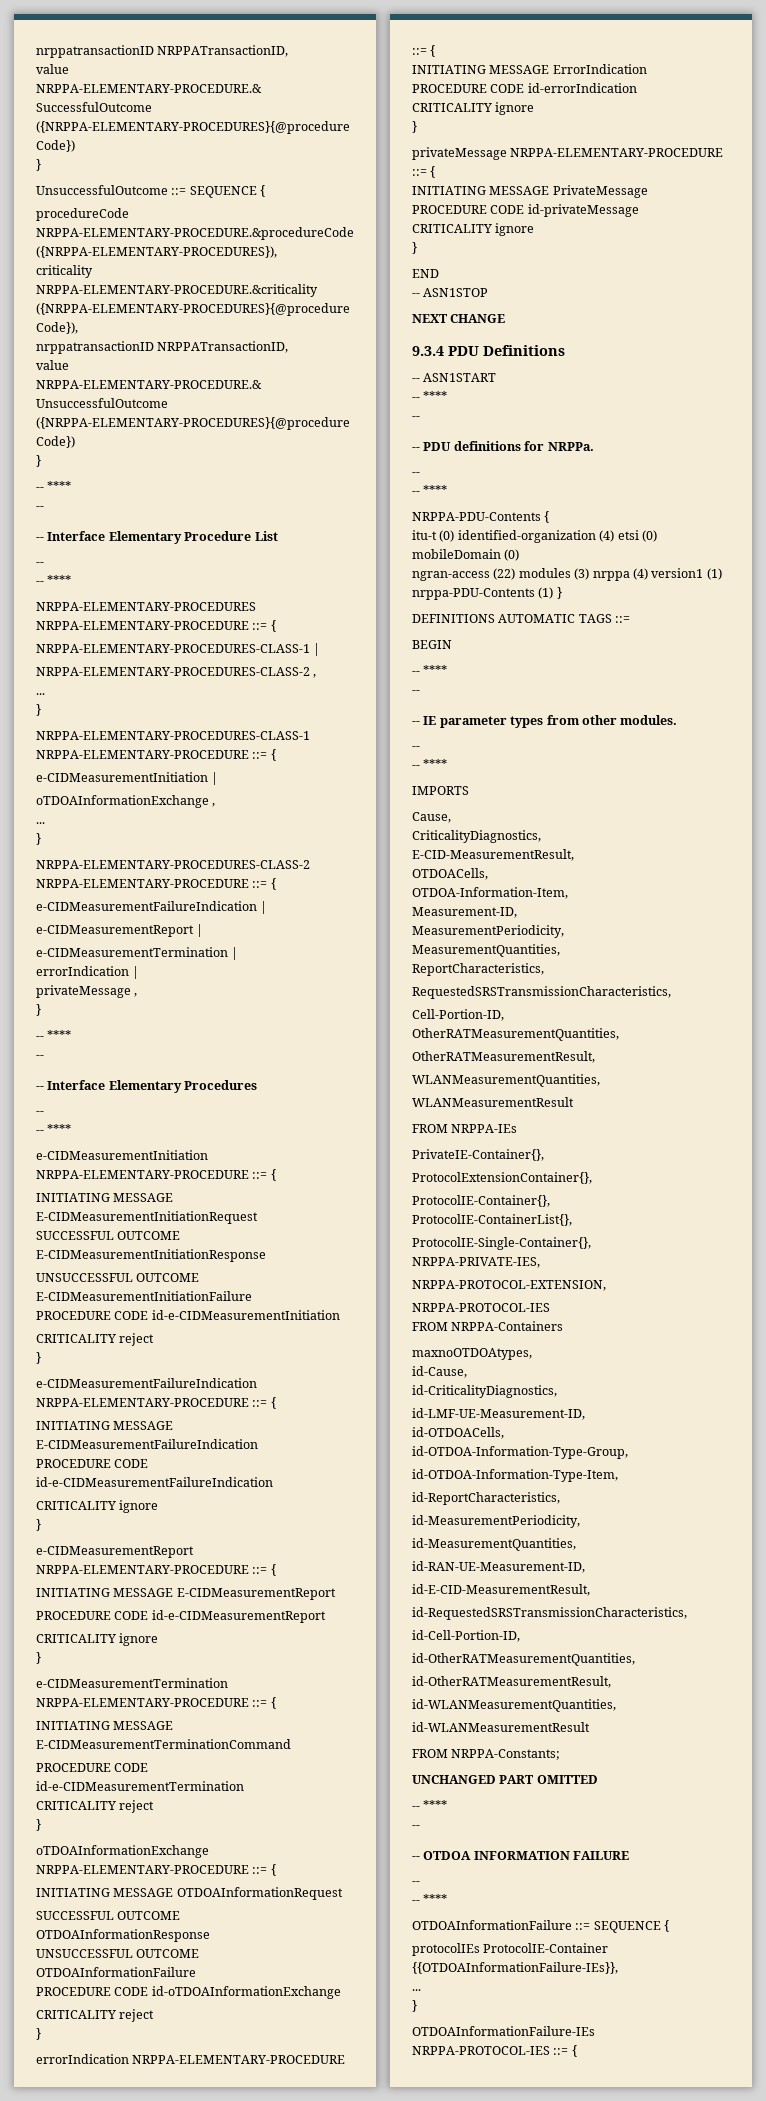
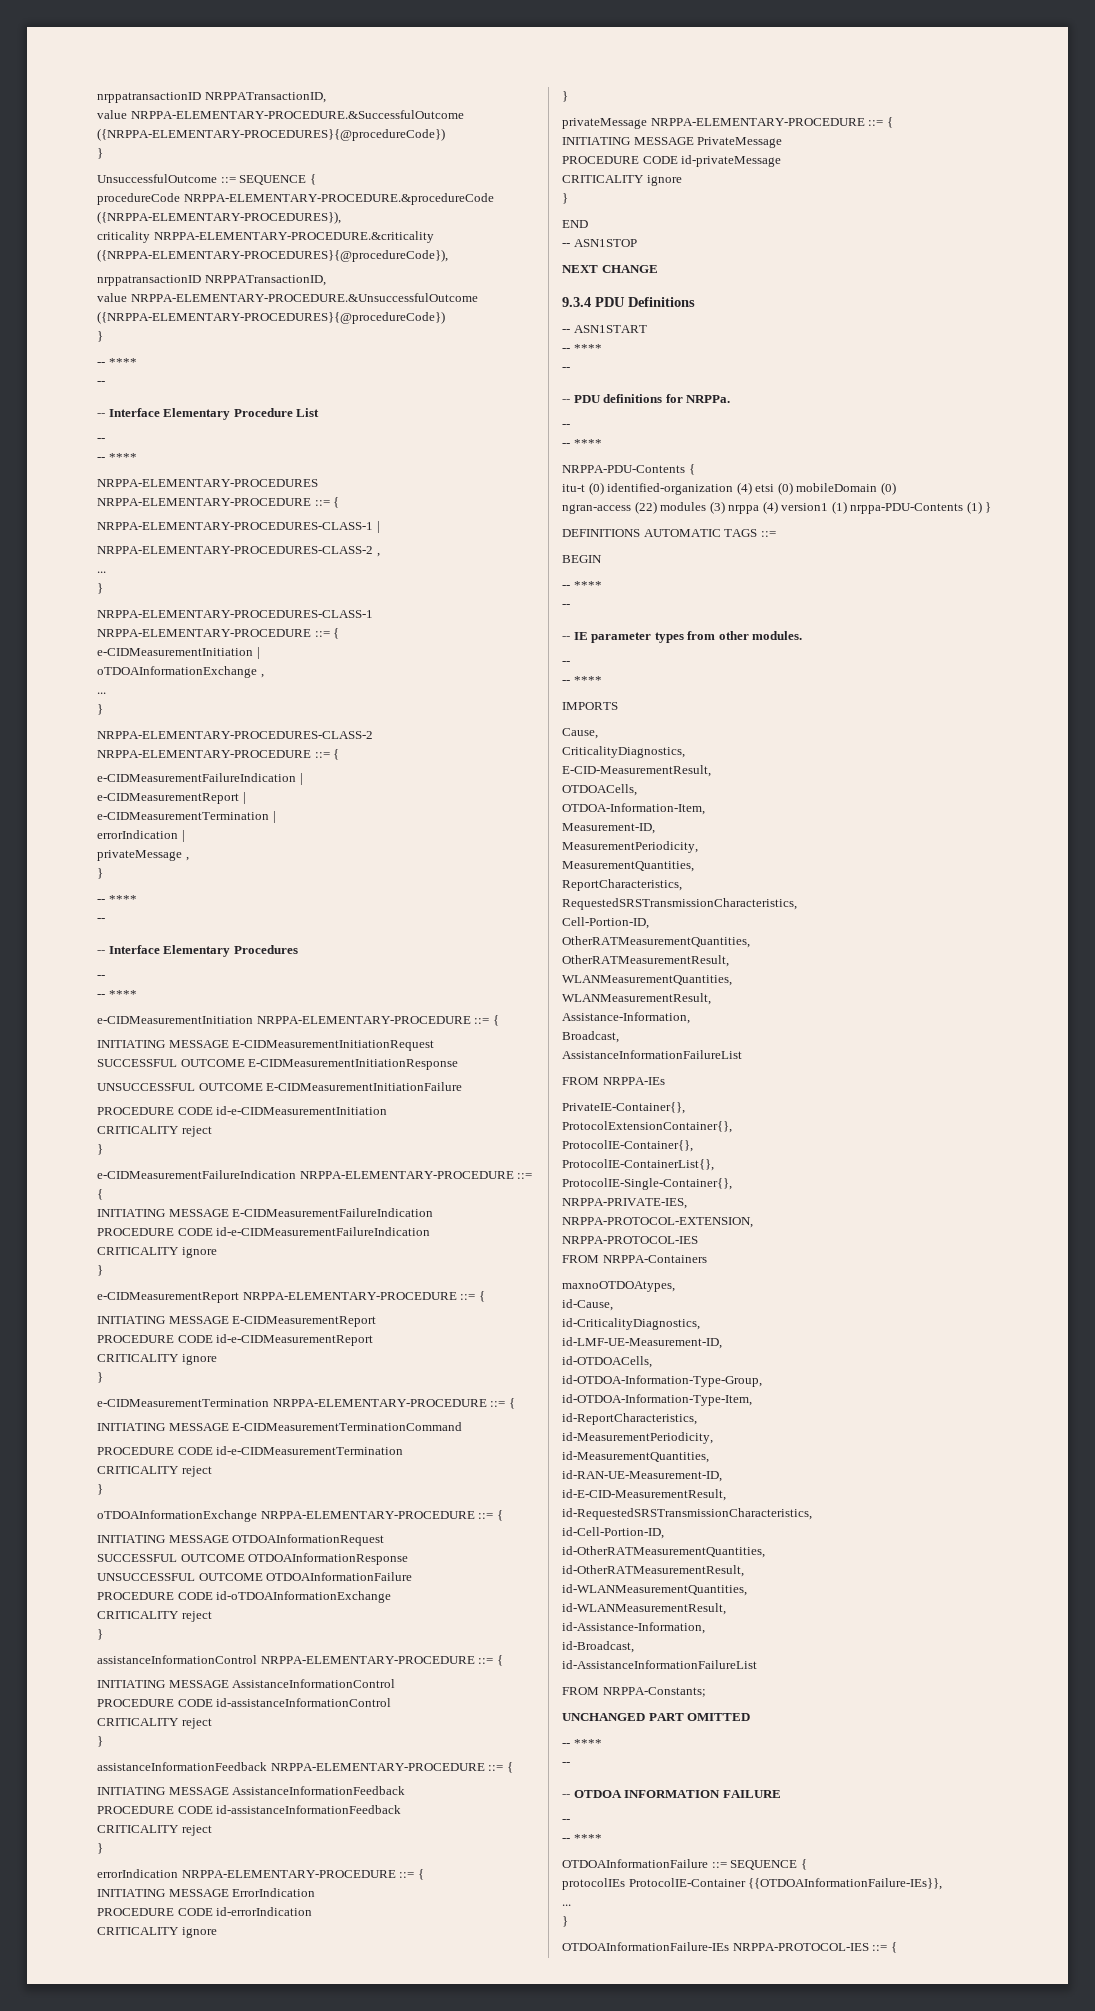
(41, 2034) none -> [97,1655,503,1666] [97,1679,396,1688] [97,1698,392,1707] [97,1718,212,1729] [97,1736,103,1747] [97,1762,513,1773] [97,1786,406,1795] [97,1805,402,1814] [97,1825,212,1836] [97,1843,103,1854] // assistanceInformationControl NRPPA-ELEMENTARY-PROCEDURE ::= { // INITIATING MESSAGE AssistanceInformationControl // PROCEDURE CODE id-assistanceInformationControl // CRITICALITY reject // } // assistanceInformationFeedback NRPPA-ELEMENTARY-PROCEDURE ::= { // INITIATING MESSAGE AssistanceInformationFeedback // PROCEDURE CODE id-assistanceInformationFeedback // CRITICALITY reject // }
[412,1097,574,1107] WLANMeasurementResult -> [562,993,711,1005] [562,1012,690,1024] [562,1031,619,1043] [562,1050,742,1059] WLANMeasurementResult, // Assistance-Information, // Broadcast, // AssistanceInformationFailureList
[412,1722,590,1732] id-WLANMeasurementResult -> [562,1603,726,1615] [562,1622,705,1634] [562,1641,634,1653] [562,1660,757,1669] id-WLANMeasurementResult, // id-Assistance-Information, // id-Broadcast, // id-AssistanceInformationFailureList

